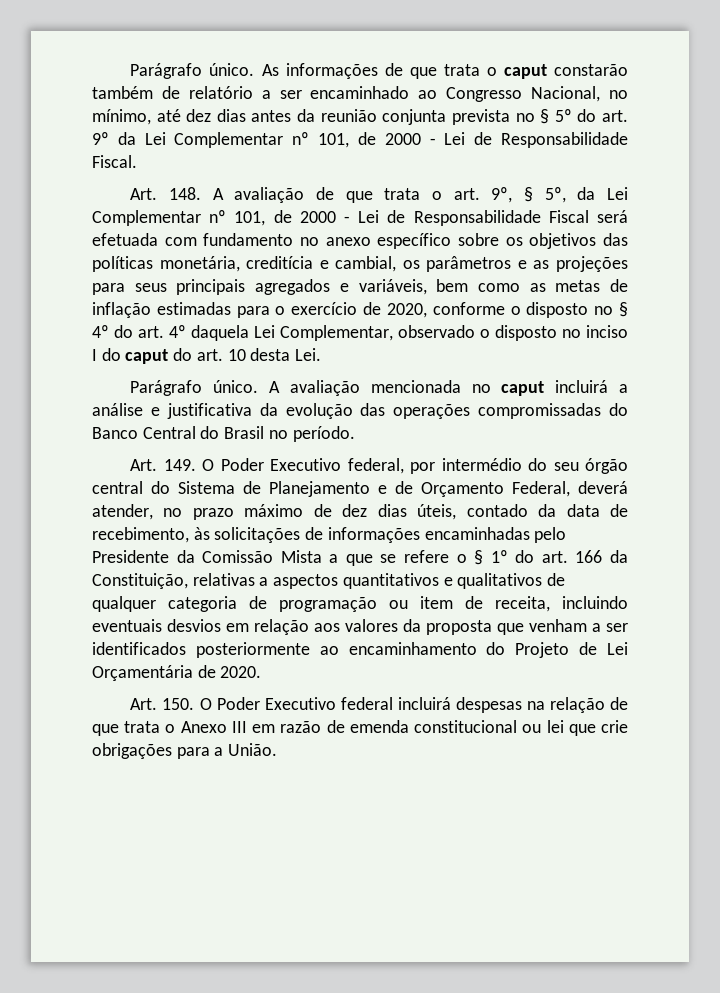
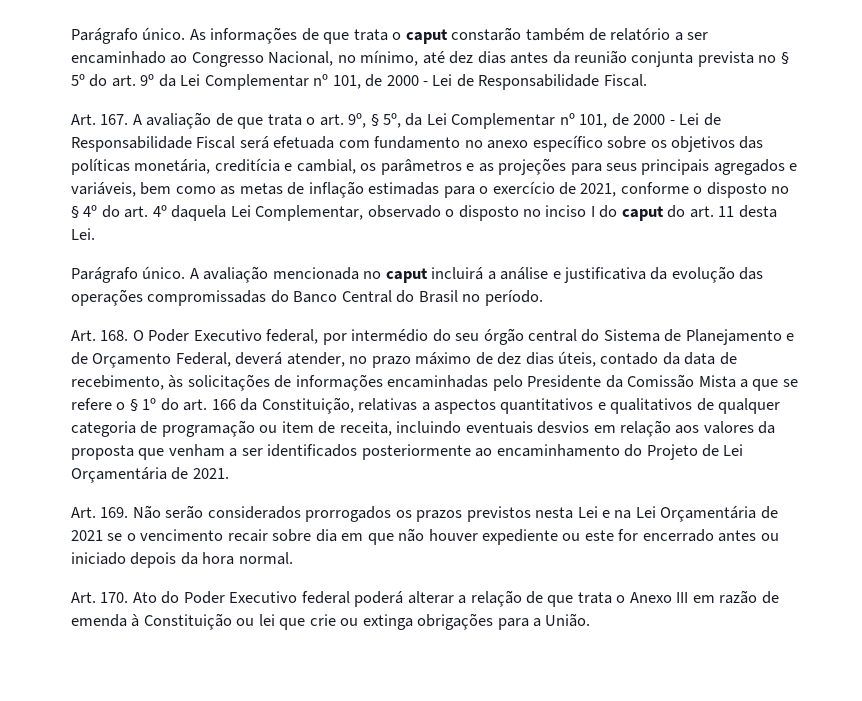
[169,187,202,200] 148. -> [100,114,129,125] 167.
[386,303,427,318] 2020, -> [580,183,617,197] 2021,
[227,349,246,361] 10 -> [718,206,735,217] 11
[163,459,196,471] 149. -> [100,330,129,341] 168.
[220,666,262,678] [130,697,545,713] 2020. // Art. 150. O Poder Executivo federal incluirá despesas na -> [192,468,229,479] [71,505,778,522] [71,528,779,545] [71,552,293,568] [71,591,467,607] 2021. // Art. 169. Não serão considerados prorrogados os prazos previstos nesta Lei e na Lei Orçamentária de 2021 se o vencimento recair sobre dia em que não houver expediente ou este for encerrado antes ou iniciado depois da hora normal. // Art. 170. Ato do Poder Executivo federal poderá alterar a
[414,720,518,733] constitucional -> [131,613,232,630] à Constituição
(628, 726) none -> [340,614,413,630] ou extinga

